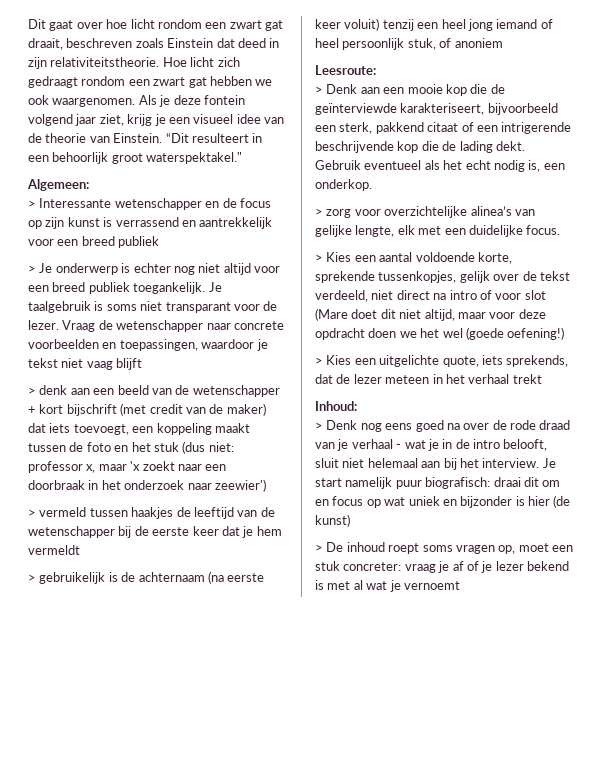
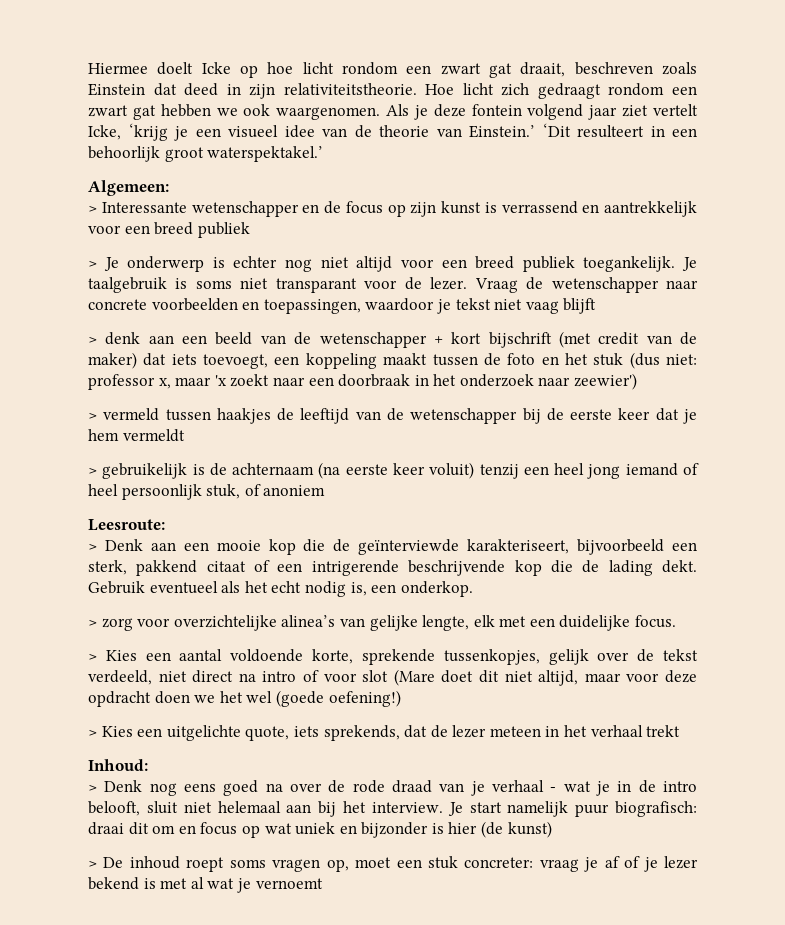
[28,19,103,31] Dit gaat over -> [88,62,258,78] Hiermee doelt Icke op
[99,114,153,126] ziet, krijg -> [622,104,698,117] [88,123,168,141] ziet vertelt Icke, ‘krijg
[113,133,189,143] Einstein. “Dit -> [469,123,571,138] Einstein.’ ‘Dit
[146,152,243,164] waterspektakel." -> [207,146,324,162] waterspektakel.’

